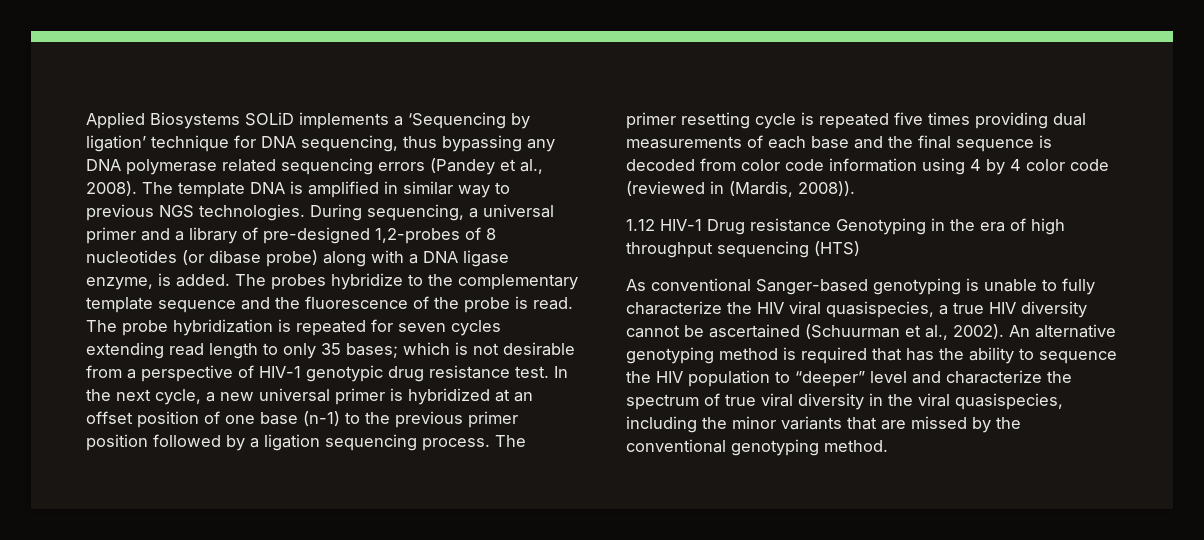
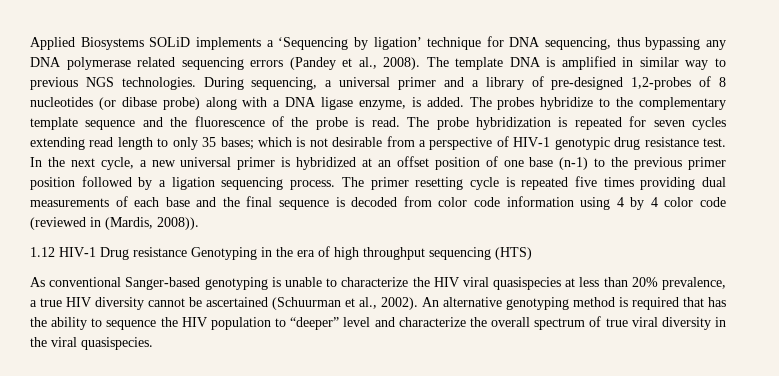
[1062,278,1095,295] fully -> (338, 282) none
[826,301,934,318] quasispecies, -> [493,277,726,290] quasispecies at less than 20% prevalence,
(1072, 377) none -> [491,317,531,327] overall
[955,393,1063,410] [626,416,1021,433] [626,439,888,456] quasispecies, including the minor variants that are missed by the conventional genotyping method. -> [81,337,153,350] quasispecies.

